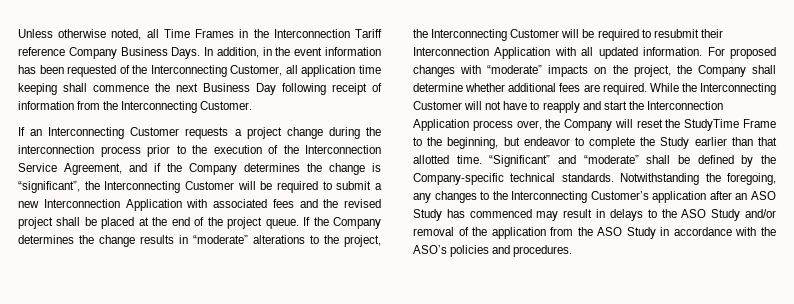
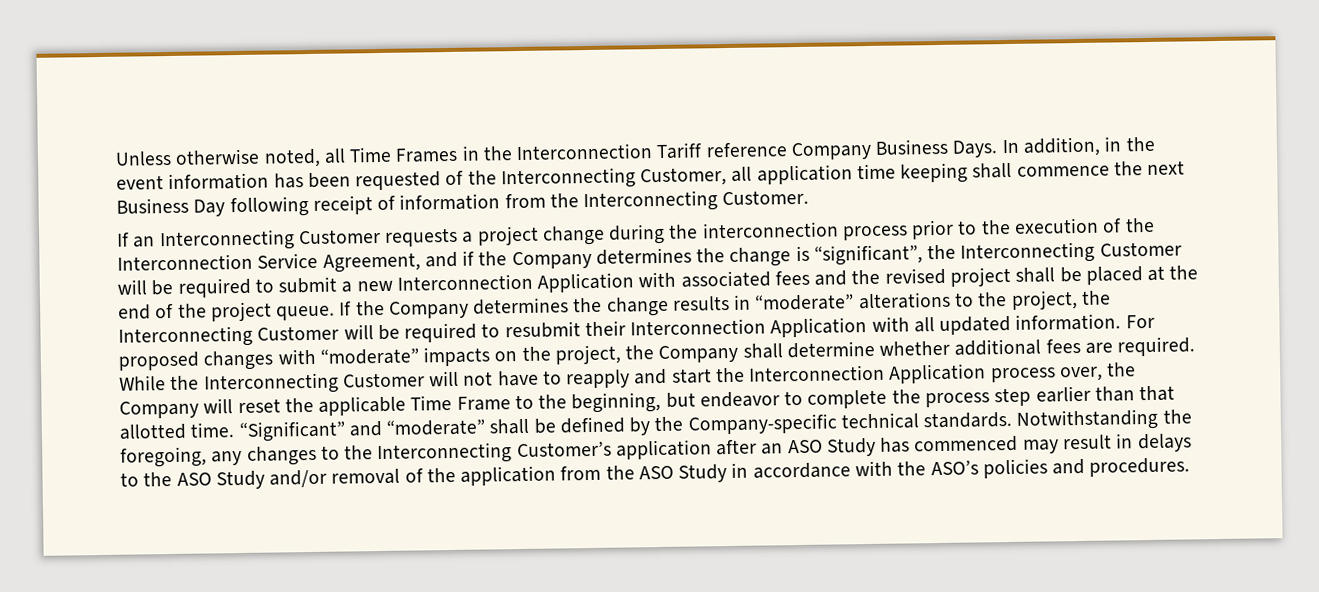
[684,119,740,131] StudyTime -> [318,394,453,416] applicable Time
[660,137,690,149] Study -> [924,387,1032,408] process step

